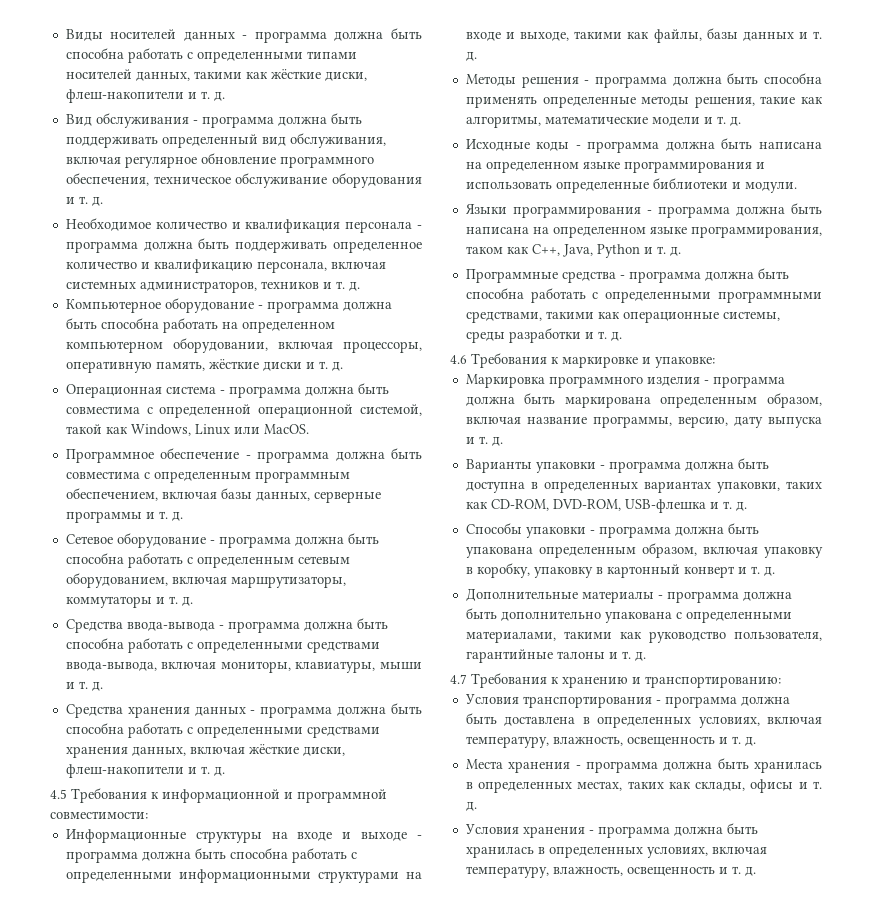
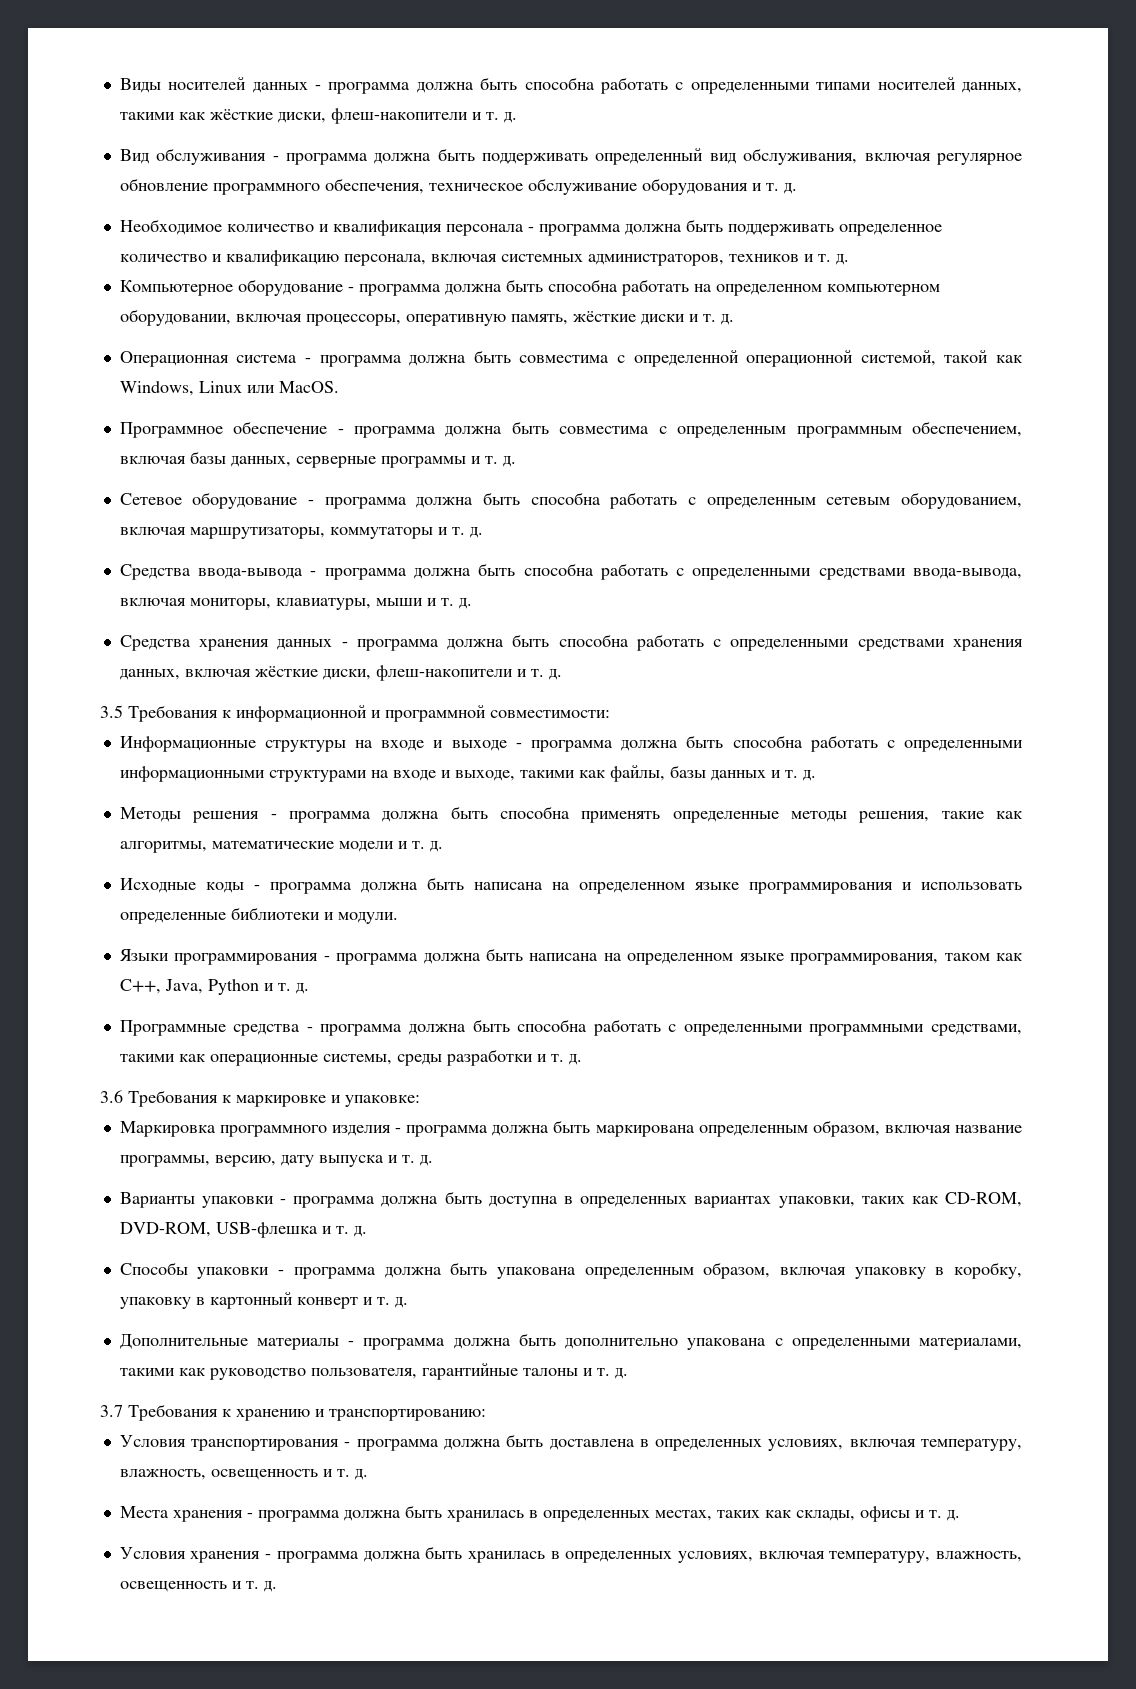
[50,789,67,799] 4.5 -> [100,705,123,718] 3.5
[450,355,467,364] 4.6 -> [100,1090,123,1103] 3.6
[450,674,467,684] 4.7 -> [100,1405,123,1417] 3.7

